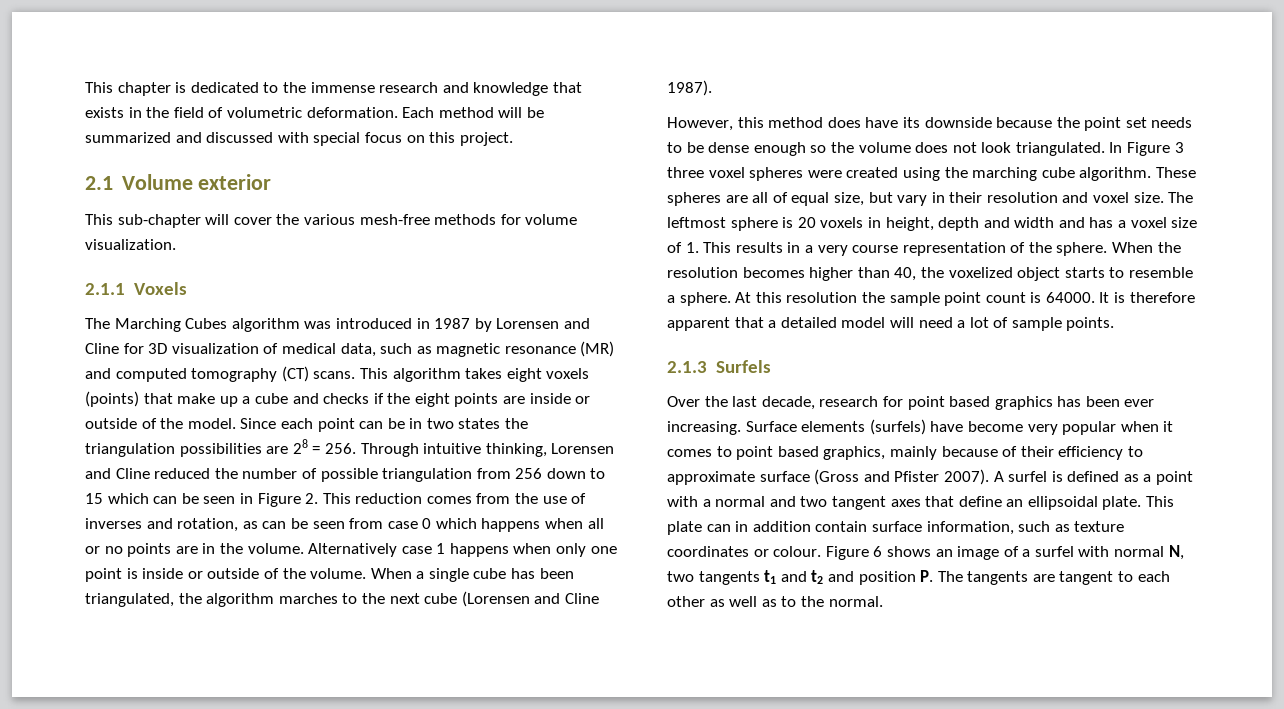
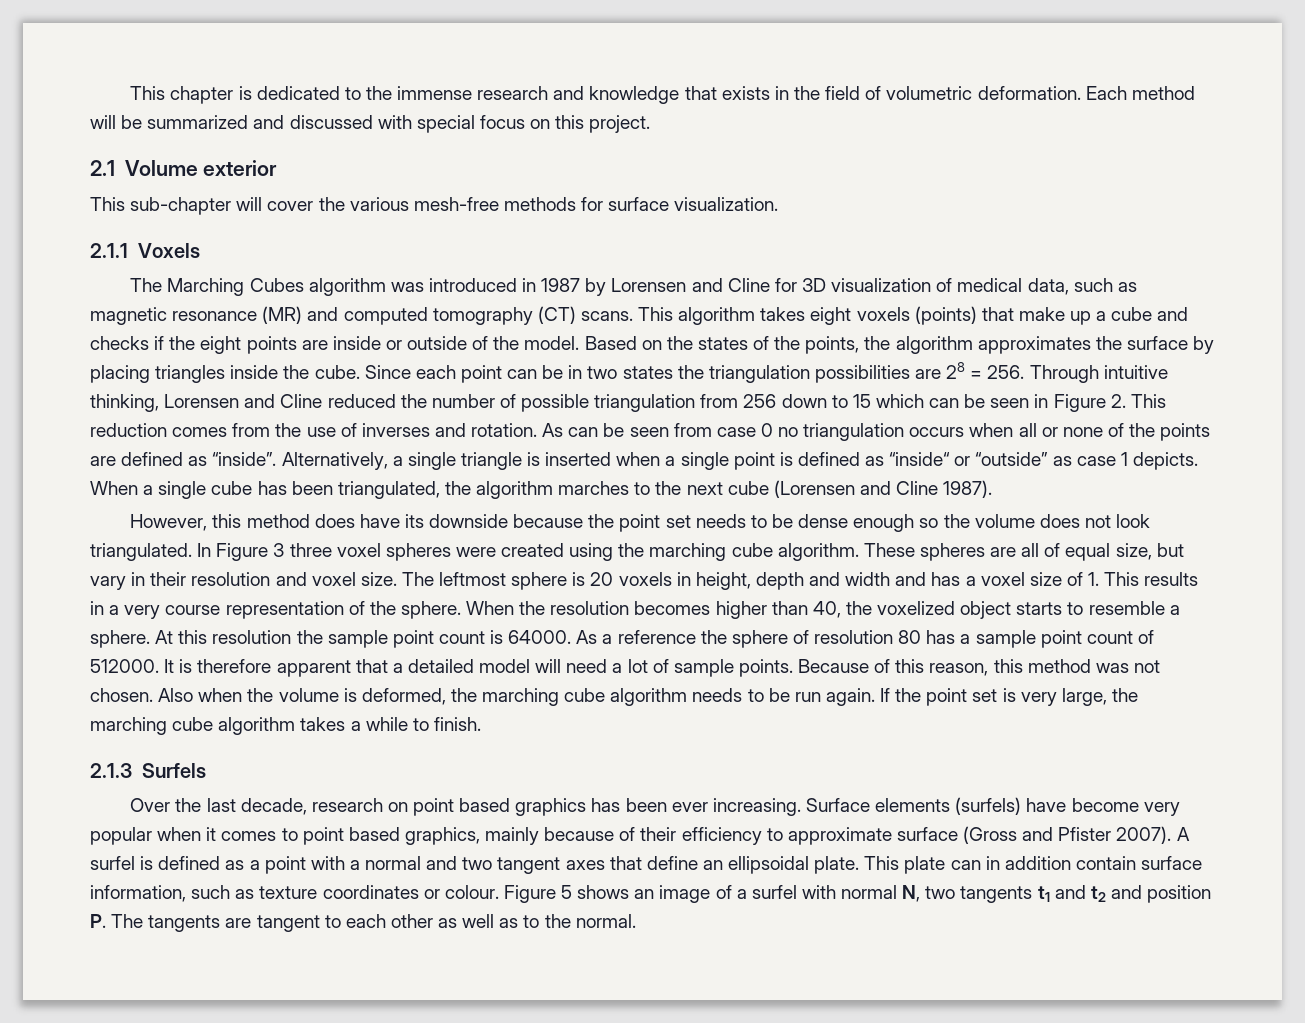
[525,214,578,225] volume -> [608,197,670,211] surface
(236, 423) none -> [584,336,1215,354] [90,365,360,383] Based on the states of the points, the algorithm approximates the surface by placing triangles inside the cube.
[177,518,258,532] rotation, as -> [471,423,564,437] rotation. As
[435,518,604,532] [85,543,617,557] [85,568,367,582] which happens when all or no points are in the volume. Alternatively case 1 happens when only one point is inside or outside of the volume. -> [778,423,1211,441] [90,452,1198,470] no triangulation occurs when all or none of the points are defined as “inside”. Alternatively, a single triangle is inserted when a single point is defined as “inside“ or “outside” as case 1 depicts.
(1095, 297) none -> [576,630,1154,648] [90,659,159,673] As a reference the sphere of resolution 80 has a sample point count of 512000.
(1115, 324) none -> [798,659,1160,676] [90,688,1138,706] [90,717,481,735] Because of this reason, this method was not chosen. Also when the volume is deformed, the marching cube algorithm needs to be run again. If the point set is very large, the marching cube algorithm takes a while to finish.
[882,396,903,407] for -> [387,802,408,812] on
[873,546,883,557] 6 -> [561,885,573,899] 5

